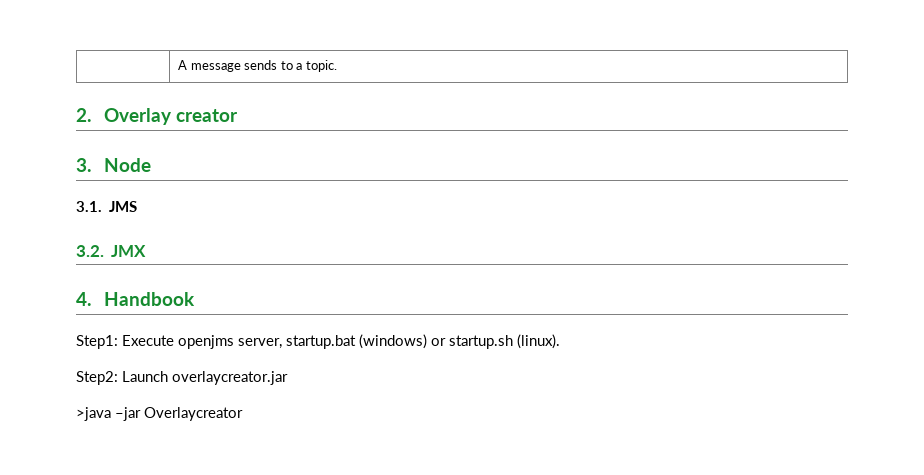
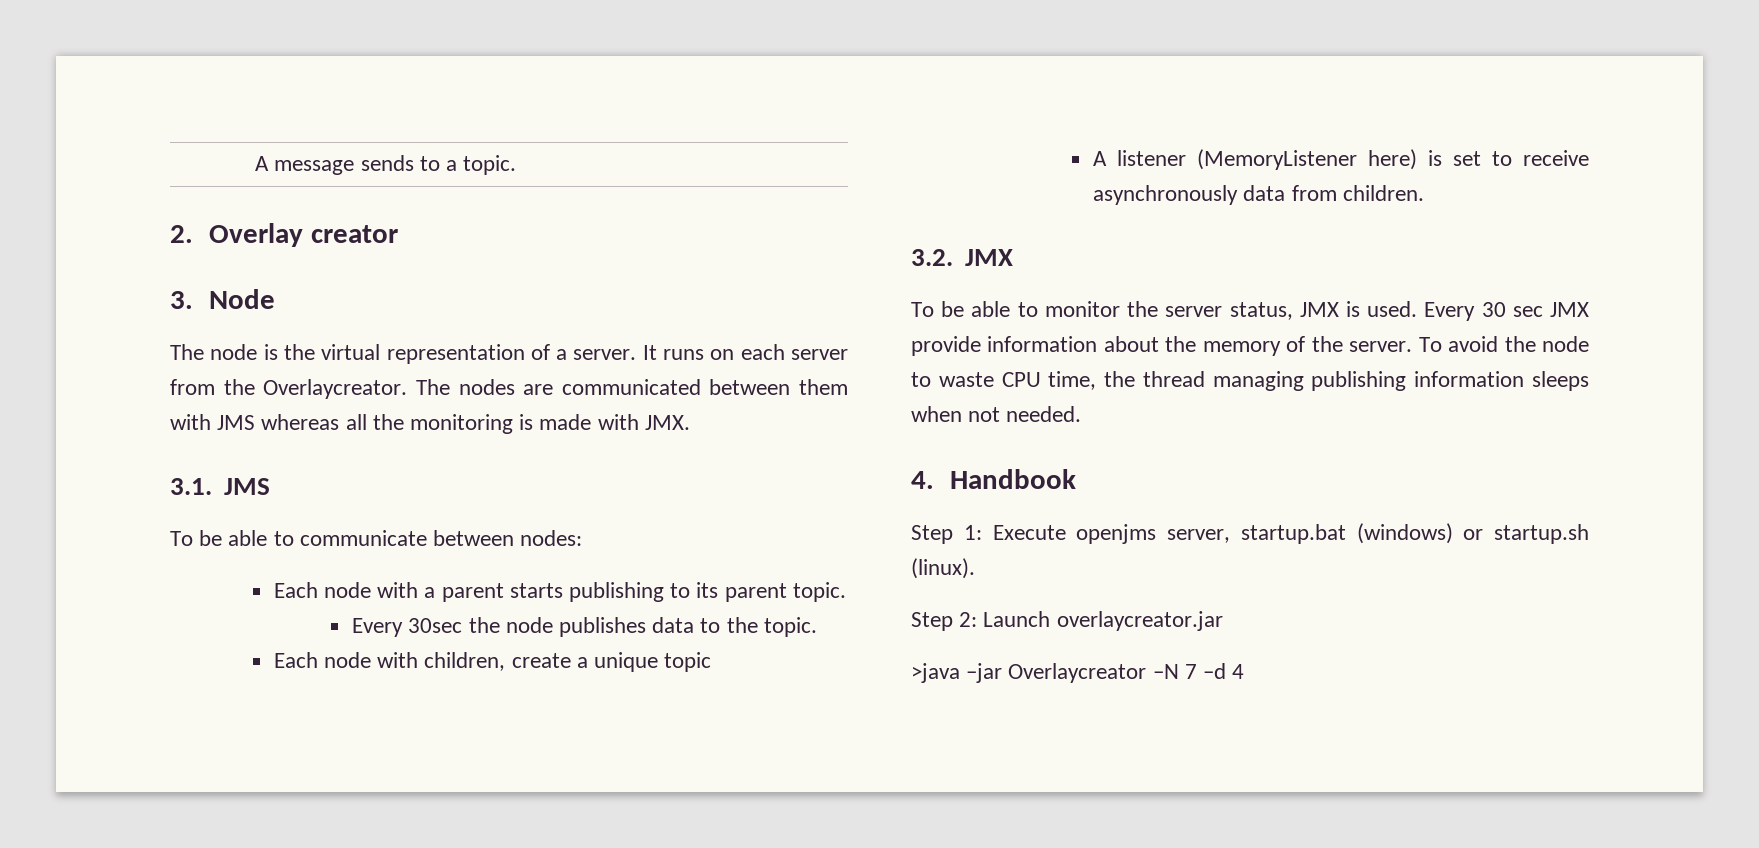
[76,201,138,212] [76,245,147,257] 3.1. JMS // 3.2. JMX -> [170,344,848,364] [170,379,848,399] [170,414,690,434] [170,478,270,495] [170,530,583,546] [273,582,846,602] [352,617,817,637] [273,652,712,672] [1093,149,1589,170] [1093,185,1424,205] [911,249,1013,266] [911,301,1589,321] [911,336,1589,356] [911,371,1589,391] [911,406,1082,422] The node is the virtual representation of a server. It runs on each server from the Overlaycreator. The nodes are communicated between them with JMS whereas all the monitoring is made with JMX. // 3.1. JMS // To be able to communicate between nodes: // Each node with a parent starts publishing to its parent topic. // Every 30sec the node publishes data to the topic. // Each node with children, create a unique topic // A listener (MemoryListener here) is set to receive asynchronously data from children. // 3.2. JMX // To be able to monitor the server status, JMX is used. Every 30 sec JMX provide information about the memory of the server. To avoid the node to waste CPU time, the thread managing publishing information sleeps when not needed.
[76,335,118,349] Step1: -> [911,525,982,544] Step 1:
[76,371,118,385] Step2: -> [911,612,978,631] Step 2:
(243, 414) none -> [1152,663,1245,679] –N 7 –d 4

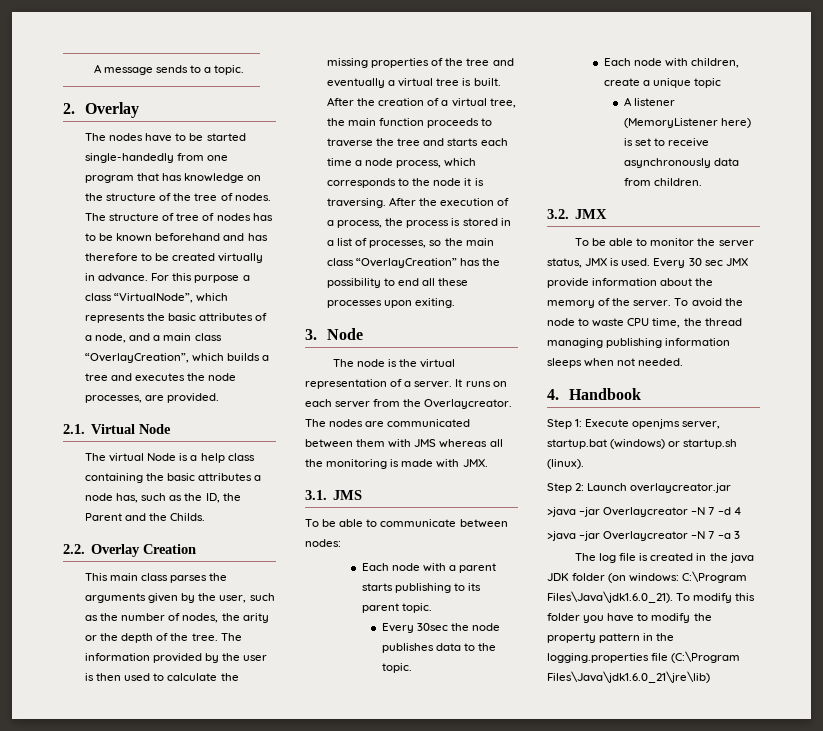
[311,225,399,243] creator -> [84,133,246,142] [84,153,229,163] [84,173,262,183] [84,193,271,201] [84,213,273,221] [84,233,268,242] [84,253,264,263] [84,273,250,283] [84,293,229,303] [84,313,268,323] [84,333,222,343] [84,353,270,363] [84,373,237,381] [84,393,220,403] [63,424,171,434] [84,453,255,463] [84,473,262,483] [84,493,241,503] [84,513,206,521] [63,544,196,557] [84,573,228,583] [84,593,275,603] [84,613,269,623] [84,633,242,643] [84,653,268,663] [84,673,239,681] [326,58,514,68] [326,78,501,88] [326,97,516,108] [326,118,493,128] [326,138,508,147] [326,158,477,168] [326,178,484,188] [326,197,510,208] [326,218,511,228] [326,238,494,248] [326,258,501,268] [326,278,469,288] [326,298,456,308] // The nodes have to be started single-handedly from one program that has knowledge on the structure of the tree of nodes. The structure of tree of nodes has to be known beforehand and has therefore to be created virtually in advance. For this purpose a class “VirtualNode”, which represents the basic attributes of a node, and a main class “OverlayCreation”, which builds a tree and executes the node processes, are provided. // 2.1. Virtual Node // The virtual Node is a help class containing the basic attributes a node has, such as the ID, the Parent and the Childs. // 2.2. Overlay Creation // This main class parses the arguments given by the user, such as the number of nodes, the arity or the depth of the tree. The information provided by the user is then used to calculate the missing properties of the tree and eventually a virtual tree is built. After the creation of a virtual tree, the main function proceeds to traverse the tree and starts each time a node process, which corresponds to the node it is traversing. After the execution of a process, the process is stored in a list of processes, so the main class “OverlayCreation” has the possibility to end all these processes upon exiting.
(1245, 671) none -> [547,531,740,541] [574,553,754,563] [547,571,748,583] [547,591,756,603] [547,613,712,623] [547,633,675,643] [547,651,741,663] [547,671,710,683] // >java –jar Overlaycreator –N 7 –a 3 // The log file is created in the java JDK folder (on windows: C:\Program Files\Java\jdk1.6.0_21). To modify this folder you have to modify the property pattern in the logging.properties file (C:\Program Files\Java\jdk1.6.0_21\jre\lib)

